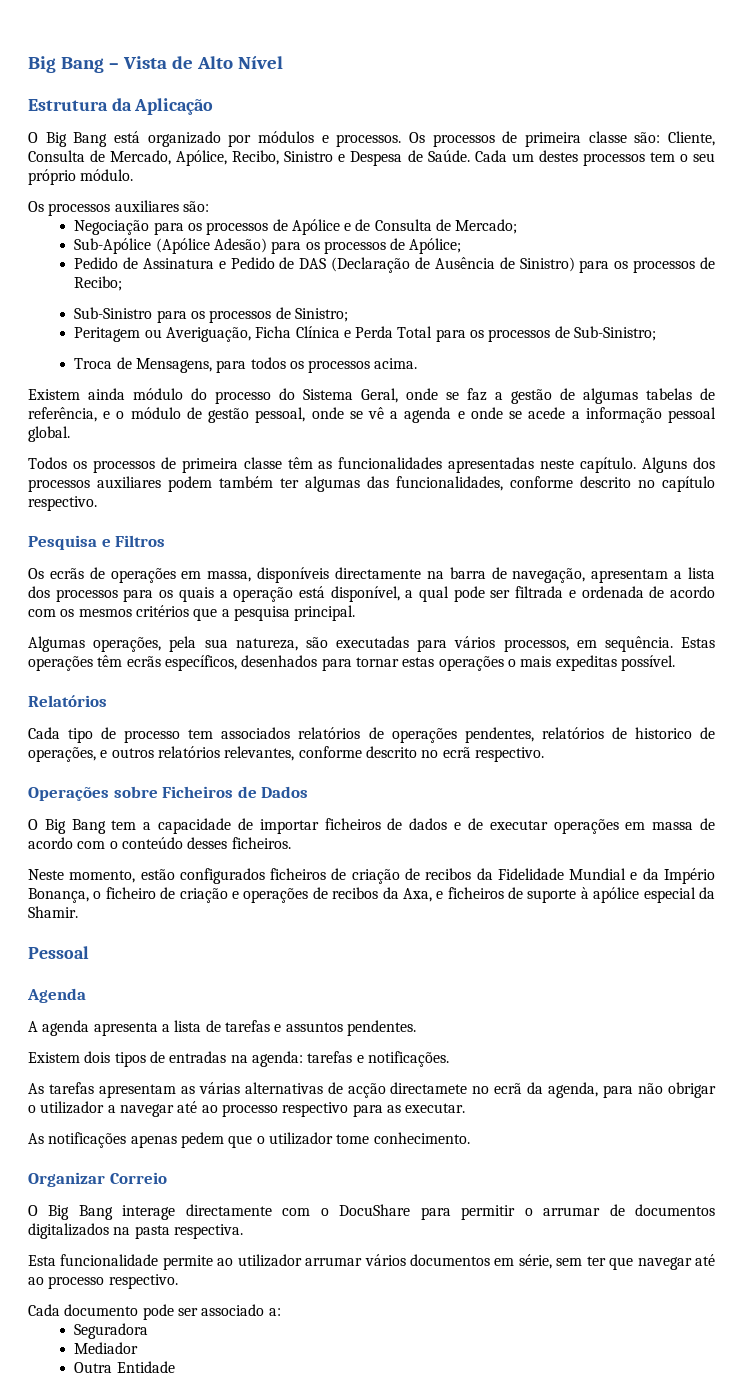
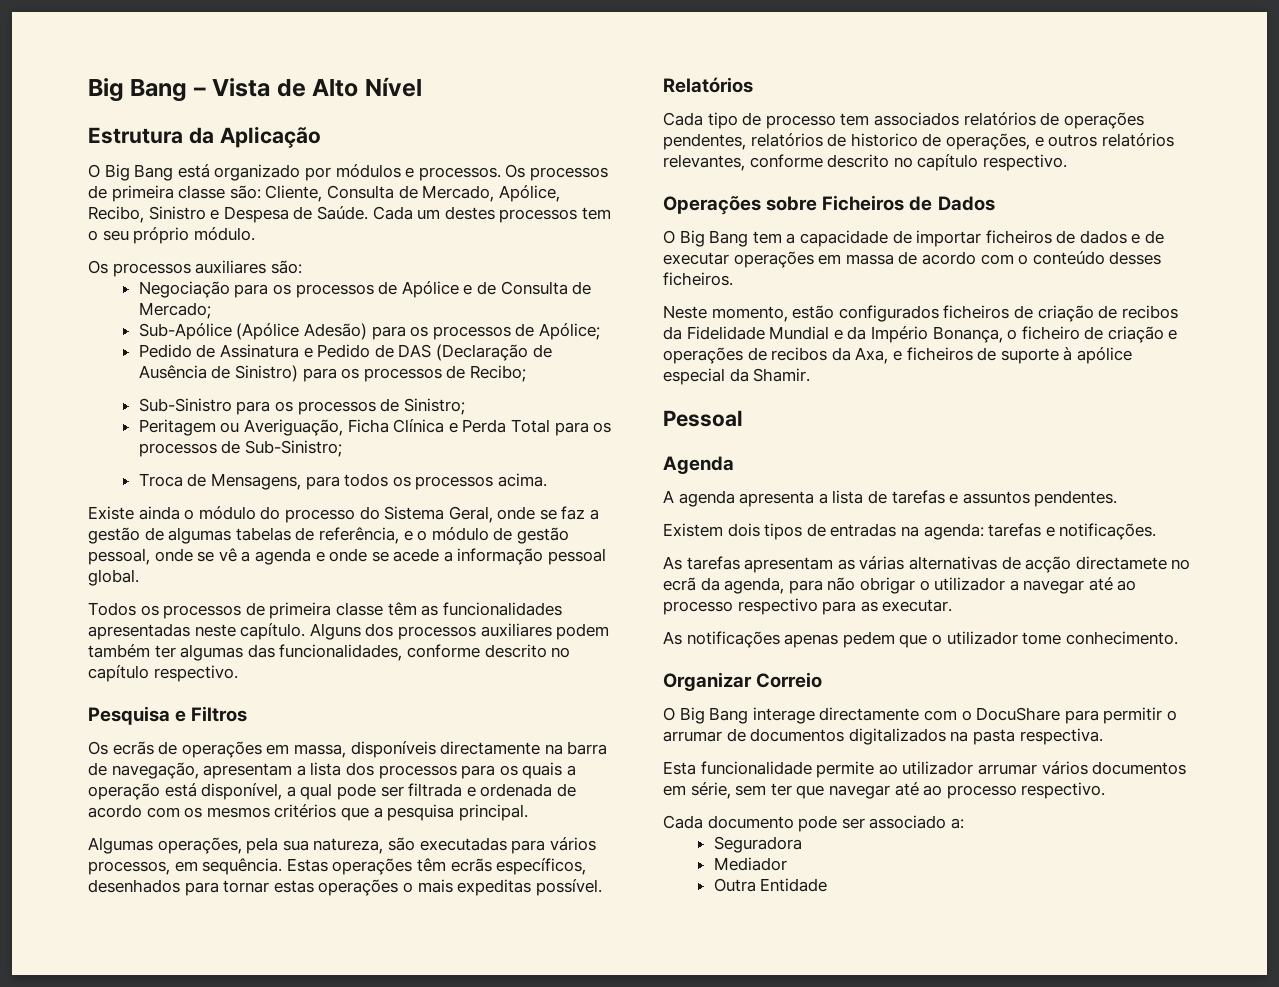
[28,388,125,400] Existem ainda -> [88,506,195,520] Existe ainda o
[442,747,471,758] ecrã -> [917,154,979,171] capítulo

